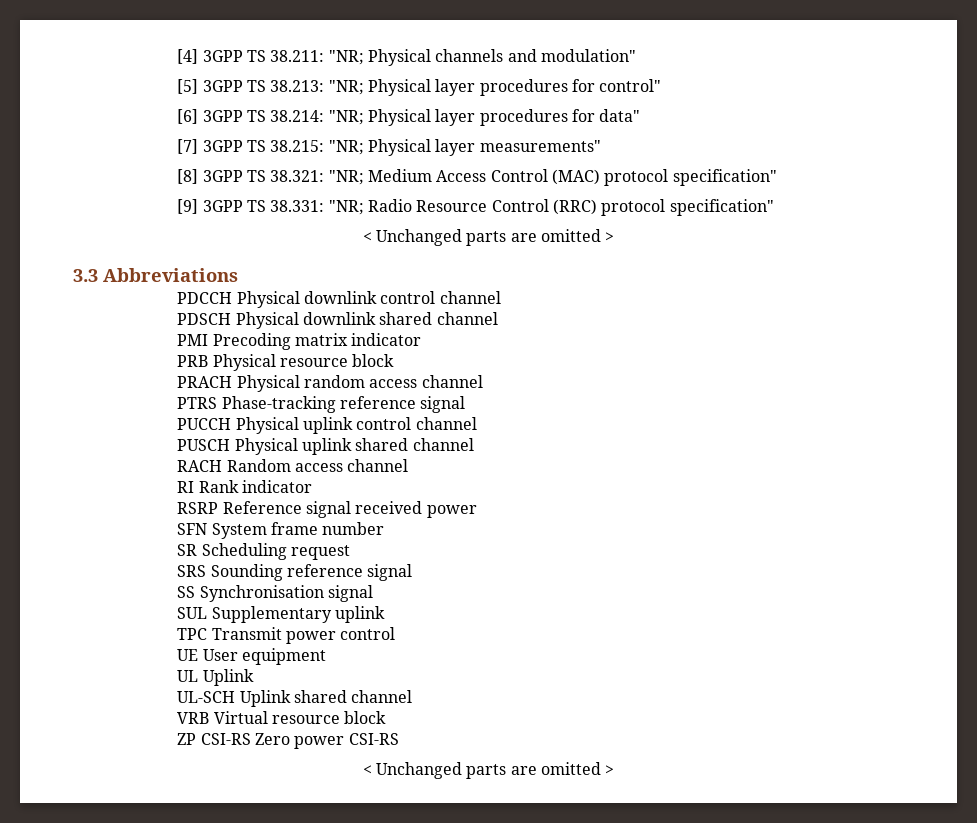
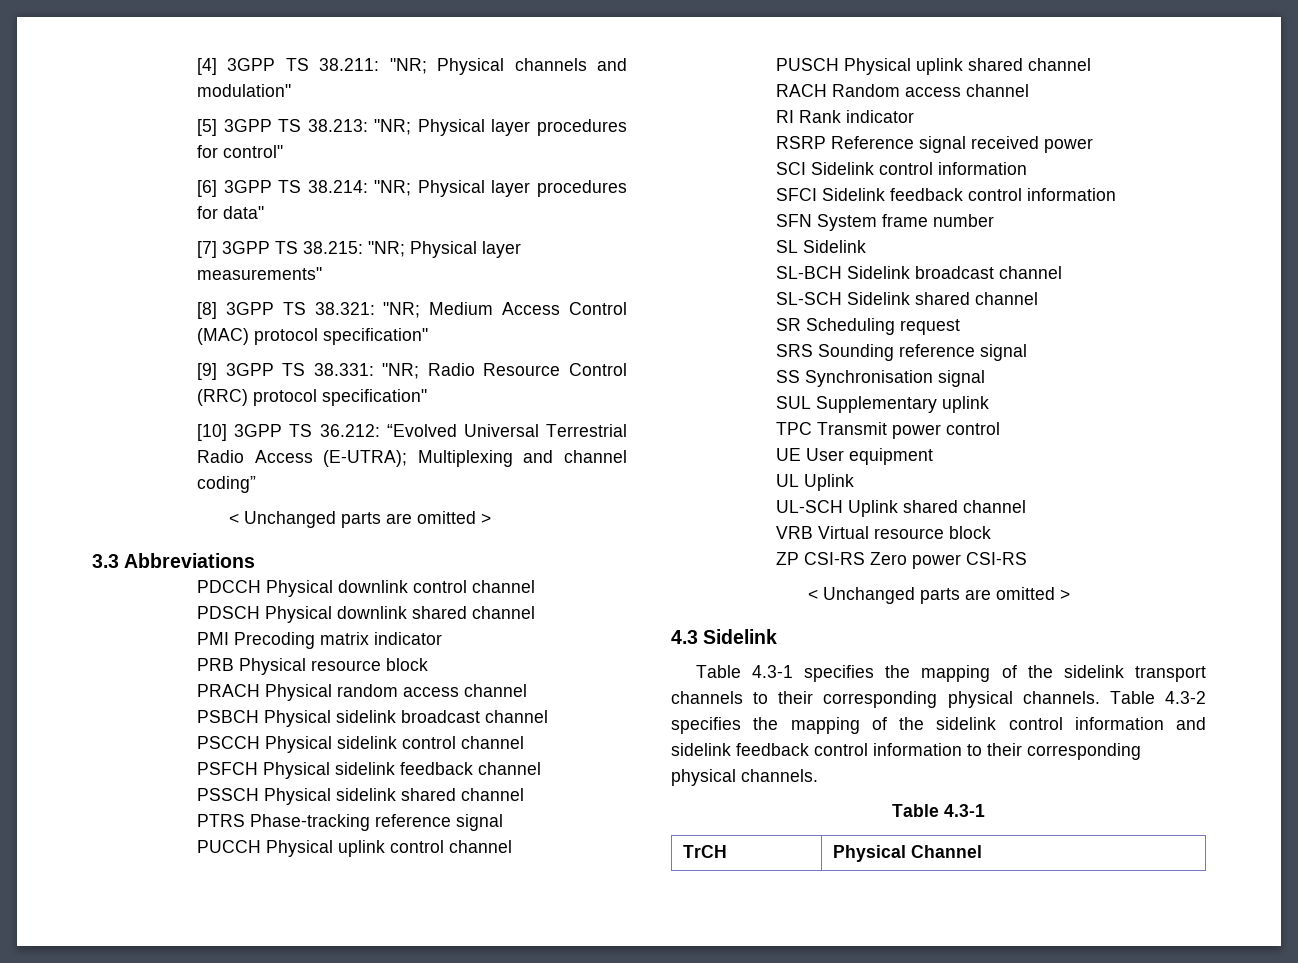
(774, 207) none -> [197,424,627,441] [197,450,627,467] [197,476,257,493] // [10] 3GPP TS 36.212: “Evolved Universal Terrestrial Radio Access (E-UTRA); Multiplexing and channel coding”
(483, 381) none -> [197,710,549,727] [197,736,525,753] [197,762,542,779] [197,788,525,805] // PSBCH Physical sidelink broadcast channel // PSCCH Physical sidelink control channel // PSFCH Physical sidelink feedback channel // PSSCH Physical sidelink shared channel
[177,522,385,539] SFN System frame number -> [776,162,1028,175] [776,188,1117,201] [776,214,995,231] [776,240,867,253] [776,266,1063,279] [776,292,1039,305] SCI Sidelink control information // SFCI Sidelink feedback control information // SFN System frame number // SL Sidelink // SL-BCH Sidelink broadcast channel // SL-SCH Sidelink shared channel
(615, 770) none -> [671,629,778,644] [695,665,1206,682] [671,691,1206,708] [671,717,1206,734] [671,743,1141,760] [671,769,818,786] [892,804,985,817] [682,845,727,858] [832,845,982,862] // 4.3 Sidelink // Table 4.3-1 specifies the mapping of the sidelink transport channels to their corresponding physical channels. Table 4.3-2 specifies the mapping of the sidelink control information and sidelink feedback control information to their corresponding physical channels. // Table 4.3-1 // TrCH | Physical Channel

